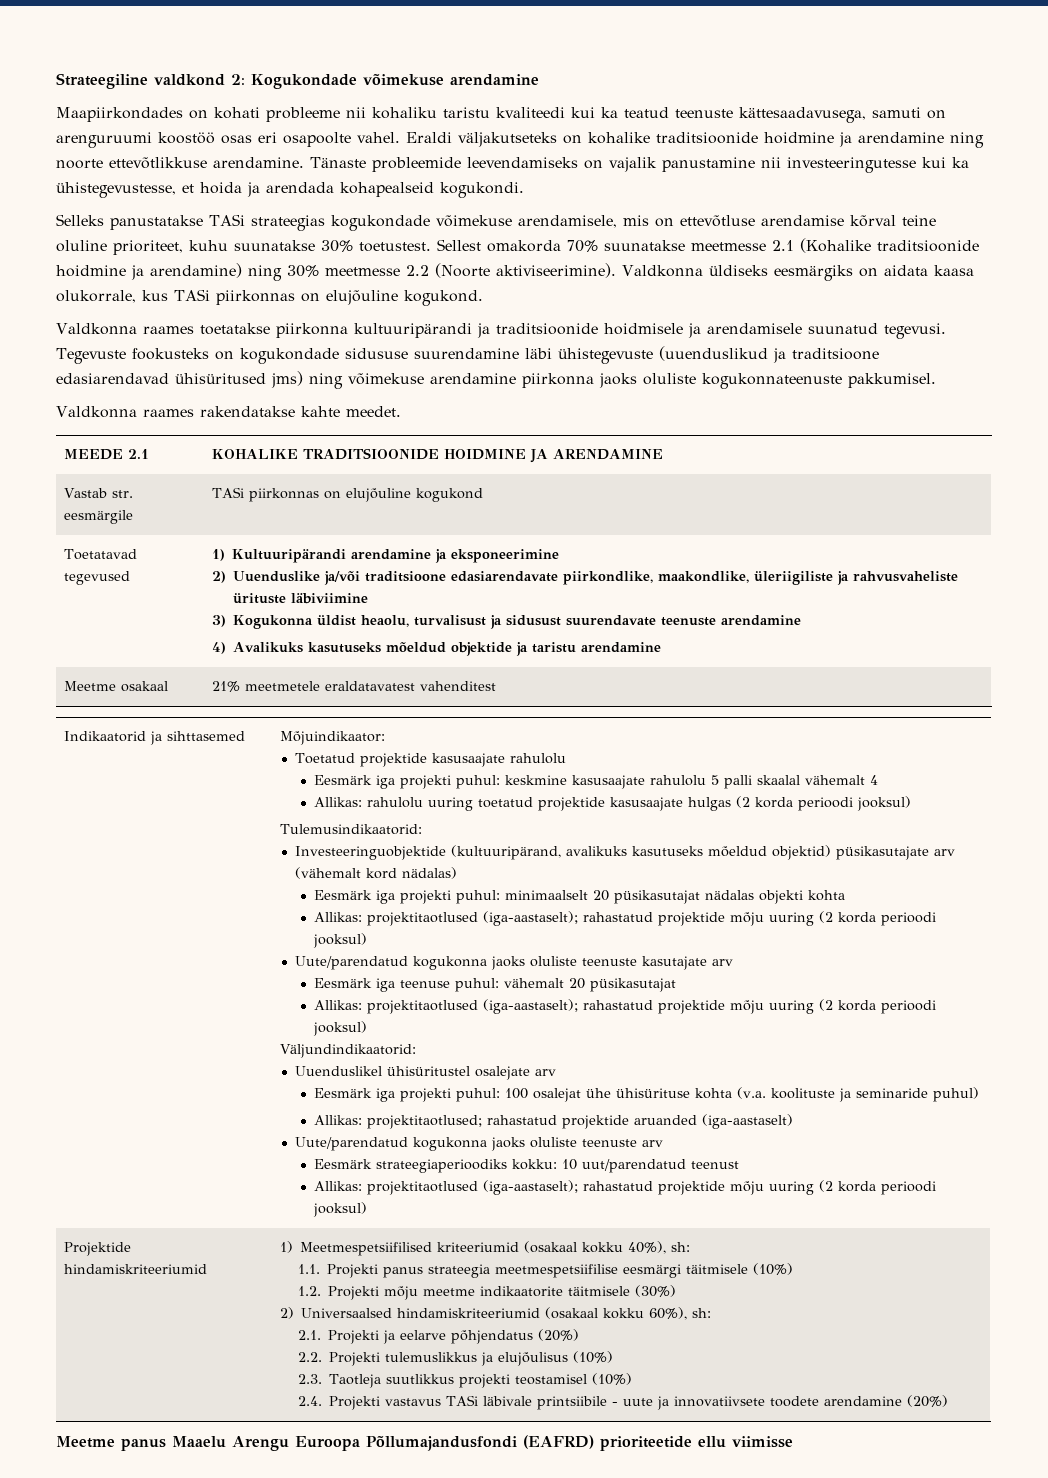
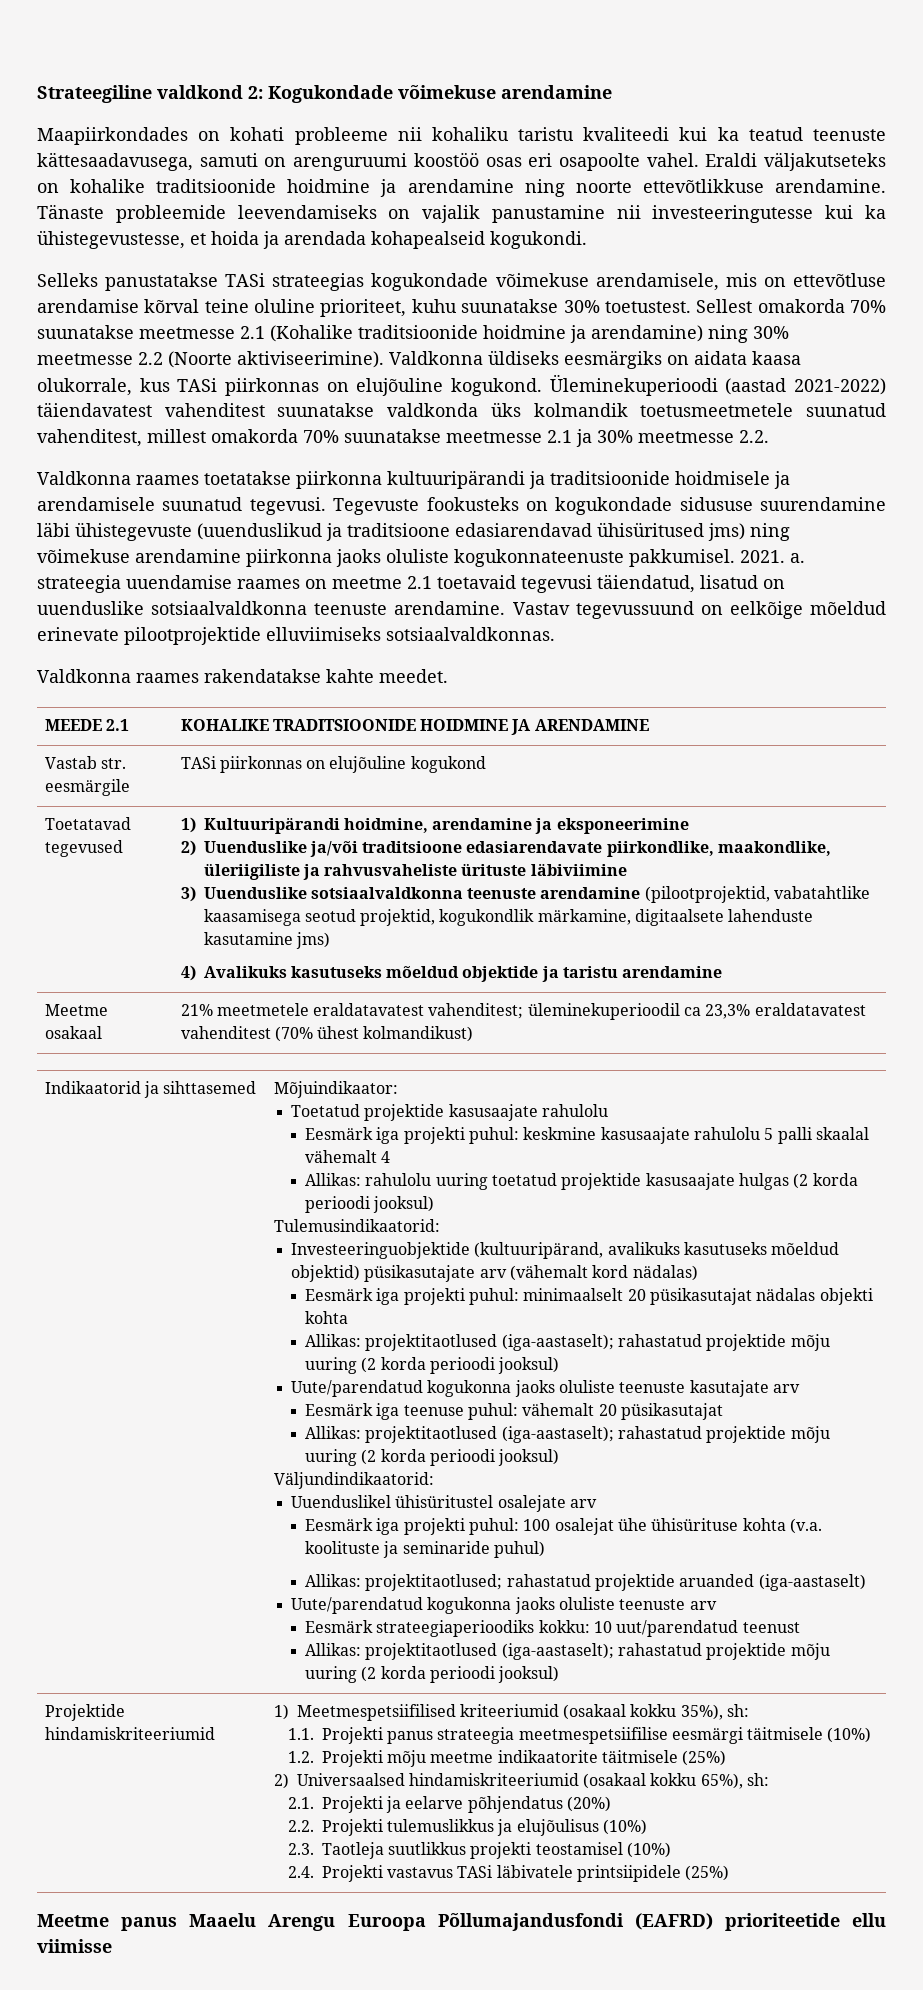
(483, 298) none -> [549,374,886,396] [37,402,886,417] [37,429,769,447] Üleminekuperioodi (aastad 2021-2022) täiendavatest vahenditest suunatakse valdkonda üks kolmandik toetusmeetmetele suunatud vahenditest, millest omakorda 70% suunatakse meetmesse 2.1 ja 30% meetmesse 2.2.
(936, 380) none -> [740,550,805,563] [37,574,785,593] [37,601,886,619] [37,627,555,645] 2021. a. strateegia uuendamise raames on meetme 2.1 toetavaid tegevusi täiendatud, lisatud on uuenduslike sotsiaalvaldkonna teenuste arendamine. Vastav tegevussuund on eelkõige mõeldud erinevate pilootprojektide elluviimiseks sotsiaalvaldkonnas.
(346, 556) none -> [343,818,428,833] hoidmine,
[232,615,801,629] Kogukonna üldist heaolu, turvalisust ja sidusust suurendavate teenuste arendamine -> [203,886,871,903] [203,909,814,926] [203,932,330,949] Uuenduslike sotsiaalvaldkonna teenuste arendamine (pilootprojektid, vabatahtlike kaasamisega seotud projektid, kogukondlik märkamine, digitaalsete lahenduste kasutamine jms)
[419,681,496,691] vahenditest -> [428,1003,866,1020] [180,1026,474,1042] vahenditest; üleminekuperioodil ca 23,3% eraldatavatest vahenditest (70% ühest kolmandikust)
[627,1241,666,1254] 40%), -> [680,1704,723,1720] 35%),
[635,1285,677,1297] (30%) -> [682,1750,727,1766] (25%)
[648,1307,687,1320] 60%), -> [700,1773,743,1789] 65%),
[483,1395,949,1410] läbivale printsiibile - uute ja innovatiivsete toodete arendamine (20%) -> [496,1865,730,1882] läbivatele printsiipidele (25%)

